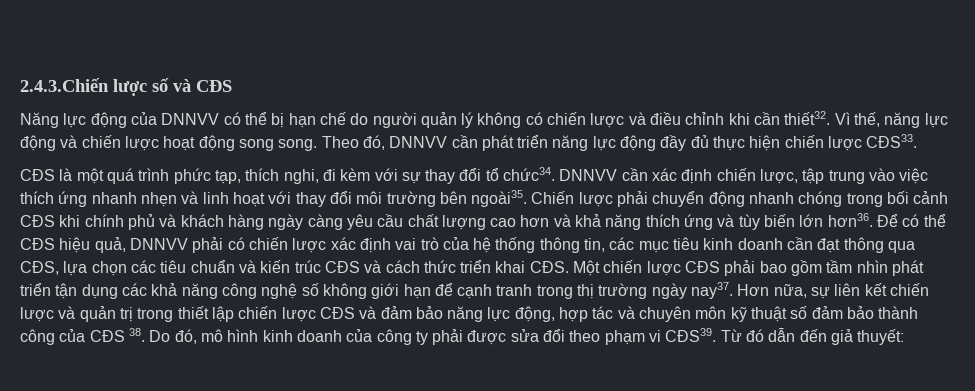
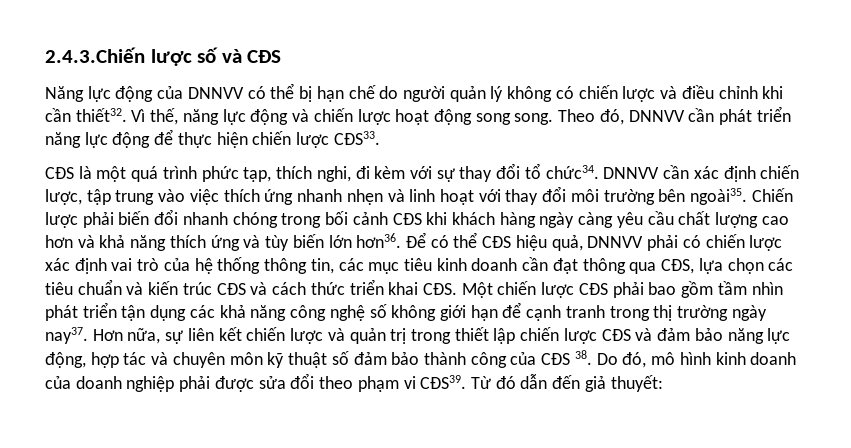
[660,135,709,151] đầy đủ -> [154,129,174,145] để
[652,191,745,207] chuyển động -> [118,209,179,225] biến đổi
[84,214,177,230] chính phủ và -> (448, 218) none
[376,329,428,345] công ty -> [75,376,175,392] doanh nghiệp

